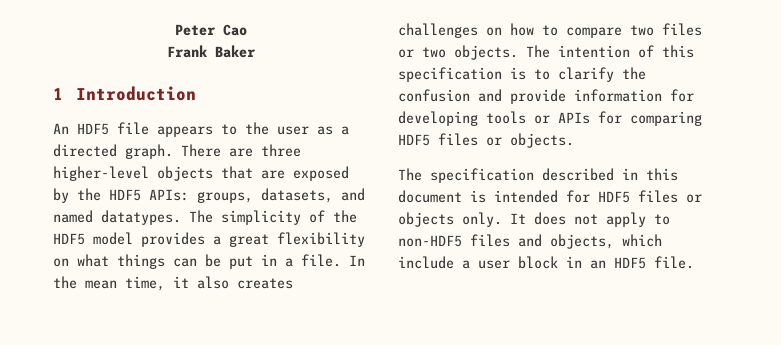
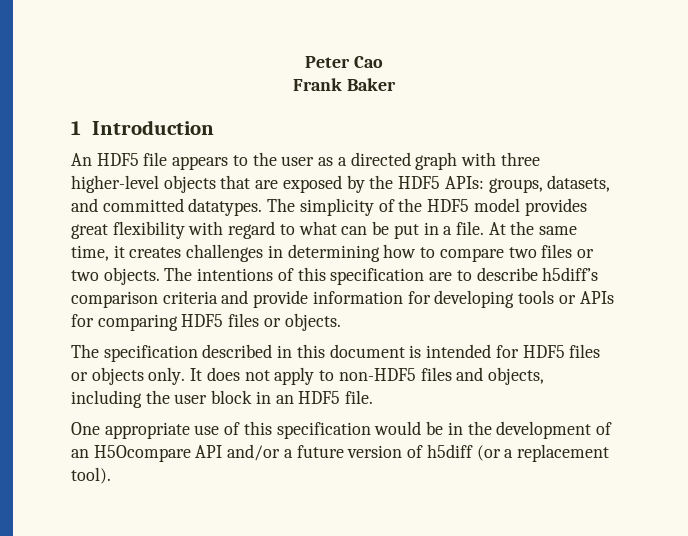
[125,144,253,159] graph. There are -> [415,152,496,170] graph with
[53,210,93,223] named -> [102,198,184,212] committed
[213,236,221,245] a -> (587, 207) none
[53,254,165,269] on what things -> [188,221,337,239] with regard to what
[349,255,365,266] [53,276,117,289] In the mean -> [488,221,578,235] At the same
[197,276,229,289] also -> (125, 251) none
[486,27,502,36] on -> [267,244,380,262] in determining
[558,45,694,58] [398,67,646,82] [398,89,470,102] intention of this specification is to clarify the confusion -> [197,267,599,285] [71,291,218,308] intentions of this specification are to describe h5diff’s comparison criteria
[622,234,662,247] [398,256,470,269] which include a -> [71,390,170,408] including the
(694, 262) none -> [71,421,612,439] [71,444,609,462] [71,467,111,484] // One appropriate use of this specification would be in the development of an H5Ocompare API and/or a future version of h5diff (or a replacement tool).

